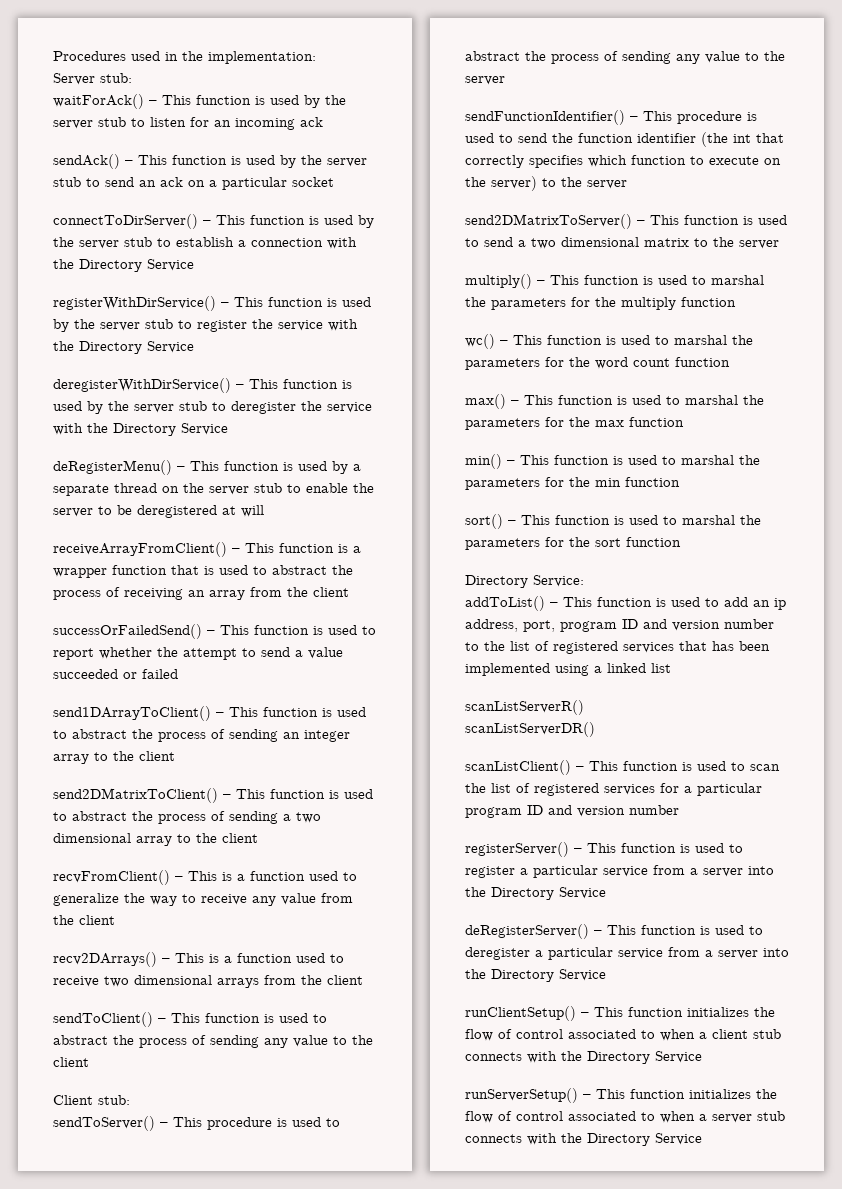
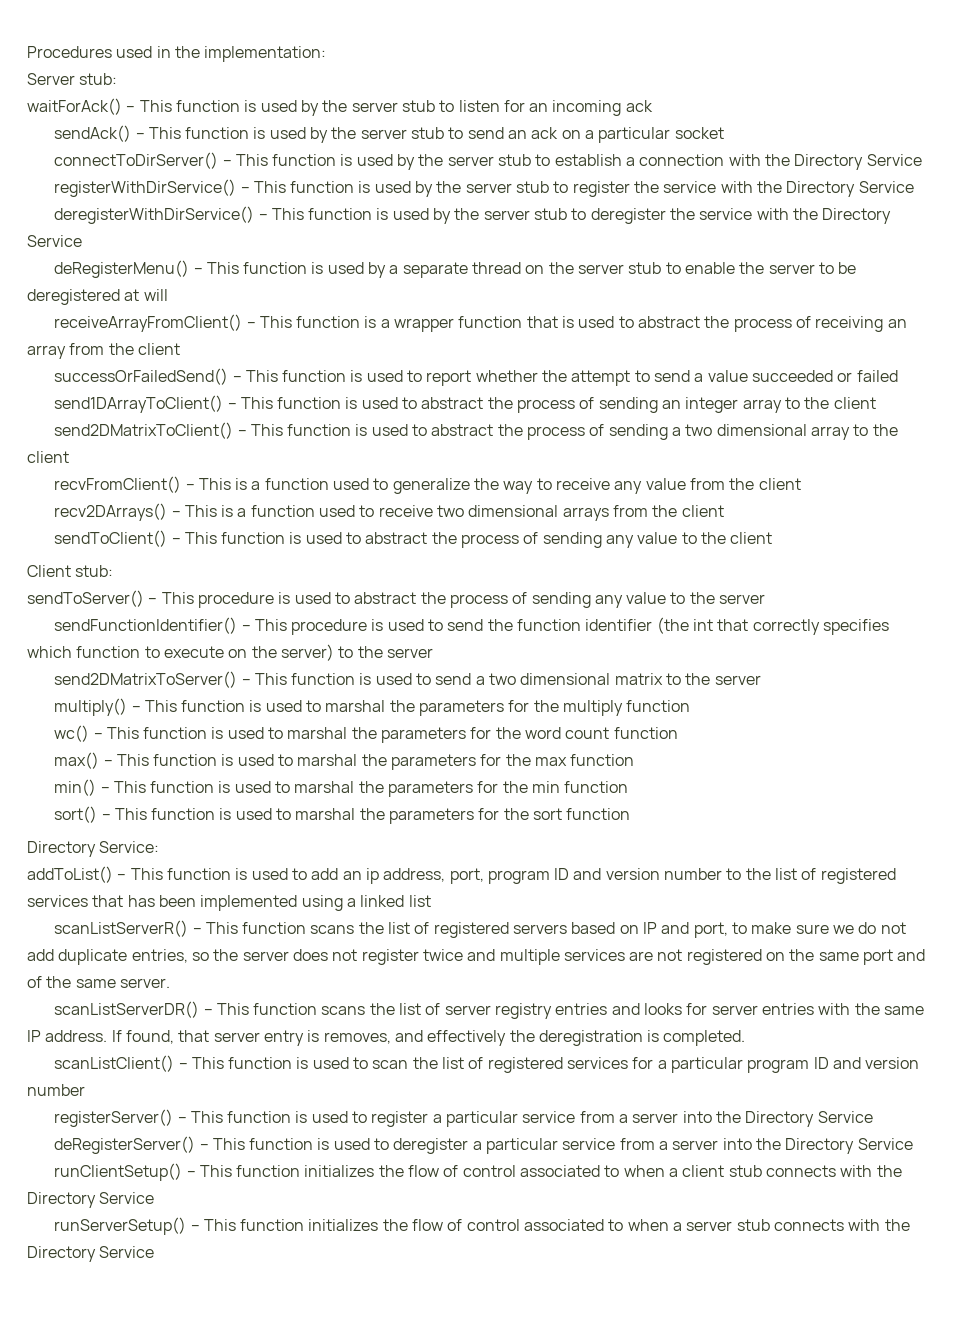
[465,722,595,737] // scanListServerDR() -> [192,922,906,938] [27,949,926,965] [27,976,170,988] [54,1001,924,1019] [27,1030,746,1046] – This function scans the list of registered servers based on IP and port, to make sure we do not add duplicate entries, so the server does not register twice and multiple services are not registered on the same port and of the same server. // scanListServerDR() – This function scans the list of server registry entries and looks for server entries with the same IP address. If found, that server entry is removes, and effectively the deregistration is completed.

